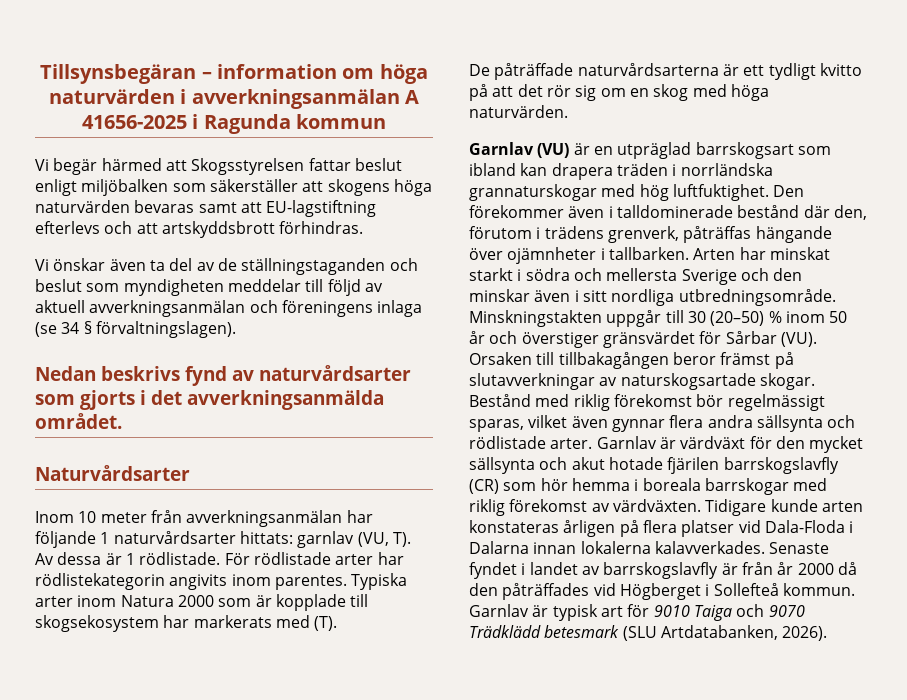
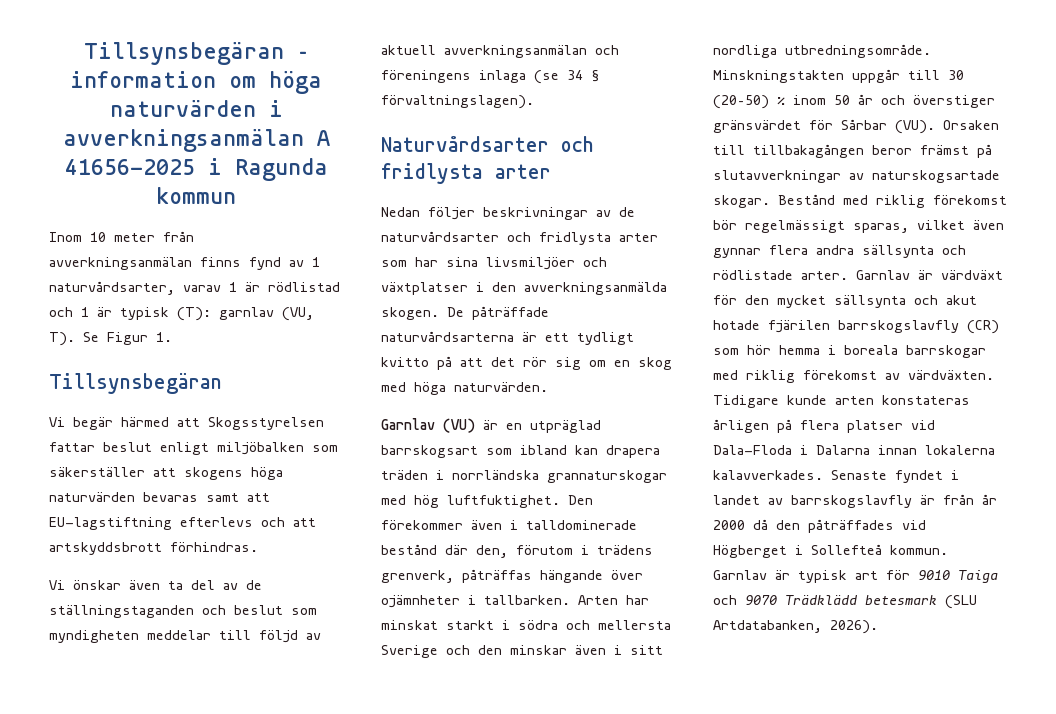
(386, 121) none -> [49,231,194,242] [49,257,320,270] [49,281,340,295] [49,307,314,321] [49,332,172,346] [49,373,222,394] // Inom 10 meter från avverkningsanmälan finns fynd av 1 naturvårdsarter, varav 1 är rödlistad och 1 är typisk (T): garnlav (VU, T). Se Figur 1. // Tillsynsbegäran
[35,365,411,386] [35,390,384,410] [35,413,122,429] [35,465,190,481] [35,510,373,527] [35,531,411,548] [35,552,404,565] [35,573,408,590] [35,594,369,611] [35,615,338,632] Nedan beskrivs fynd av naturvårdsarter som gjorts i det avverkningsanmälda området. // Naturvårdsarter // Inom 10 meter från avverkningsanmälan har följande 1 naturvårdsarter hittats: garnlav (VU, T). Av dessa är 1 rödlistade. För rödlistade arter har rödlistekategorin angivits inom parentes. Typiska arter inom Natura 2000 som är kopplade till skogsekosystem har markerats med (T). // -> [381,136,594,152] [381,163,551,184] [381,207,635,220] [381,231,658,245] [381,257,607,270] [381,282,667,295] [381,307,439,320] Naturvårdsarter och fridlysta arter // Nedan följer beskrivningar av de naturvårdsarter och fridlysta arter som har sina livsmiljöer och växtplatser i den avverkningsanmälda skogen.

